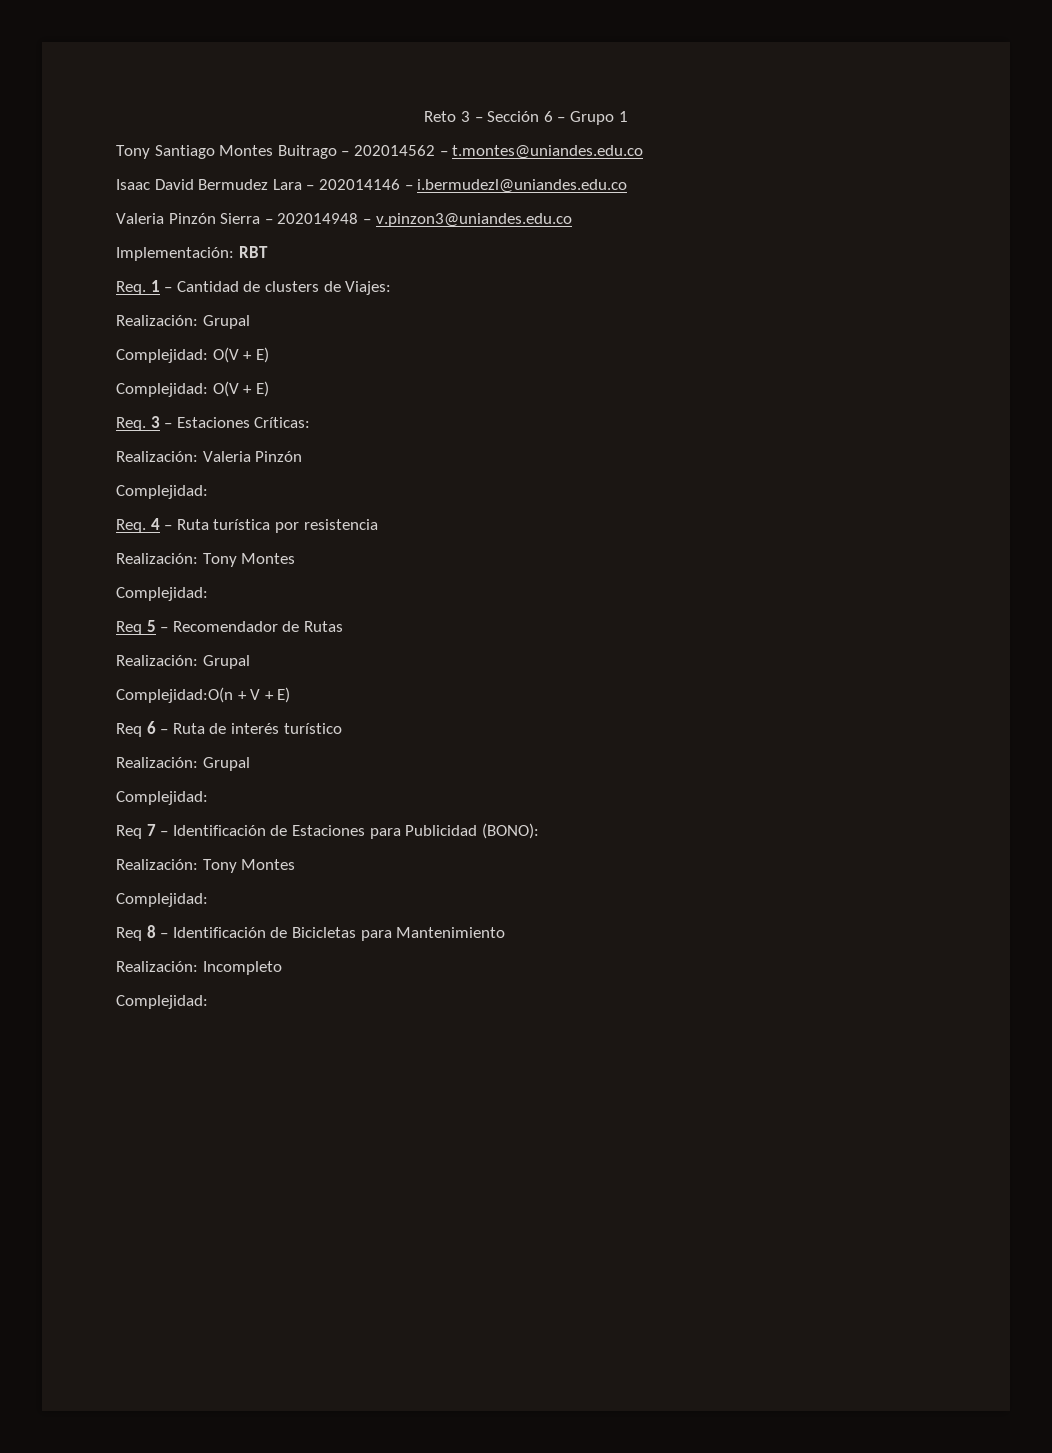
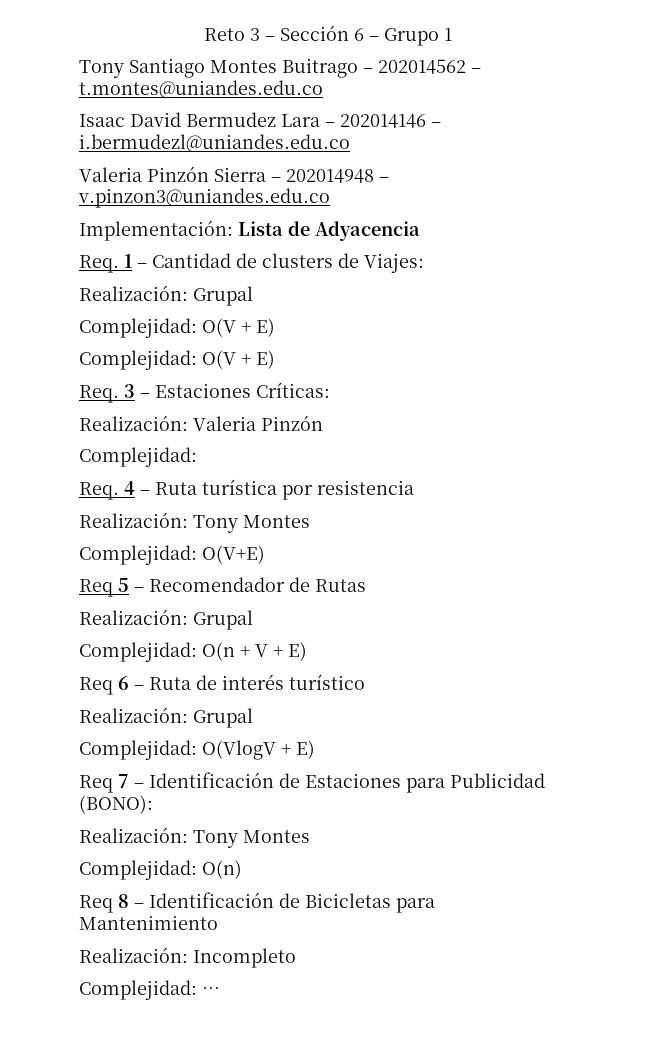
[238,246,268,258] RBT -> [238,221,420,241] Lista de Adyacencia
(208, 594) none -> [202,545,265,564] O(V+E)
[116,687,233,703] Complejidad:O(n -> [79,642,235,662] Complejidad: O(n
(208, 798) none -> [202,740,315,760] O(VlogV + E)
(208, 900) none -> [202,860,242,879] O(n)
(208, 1002) none -> [202,987,220,995] …

